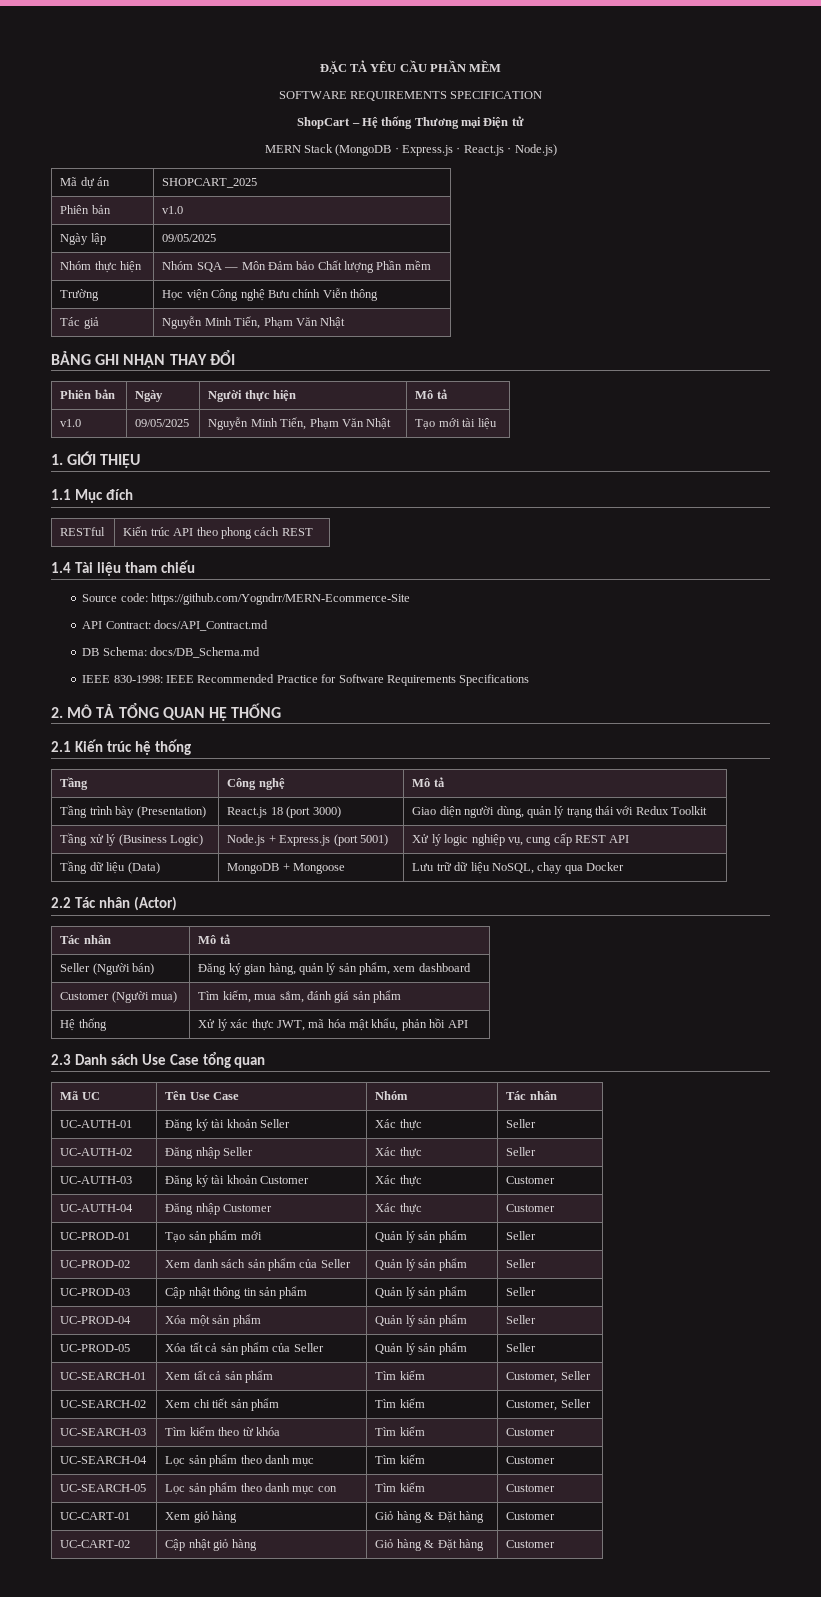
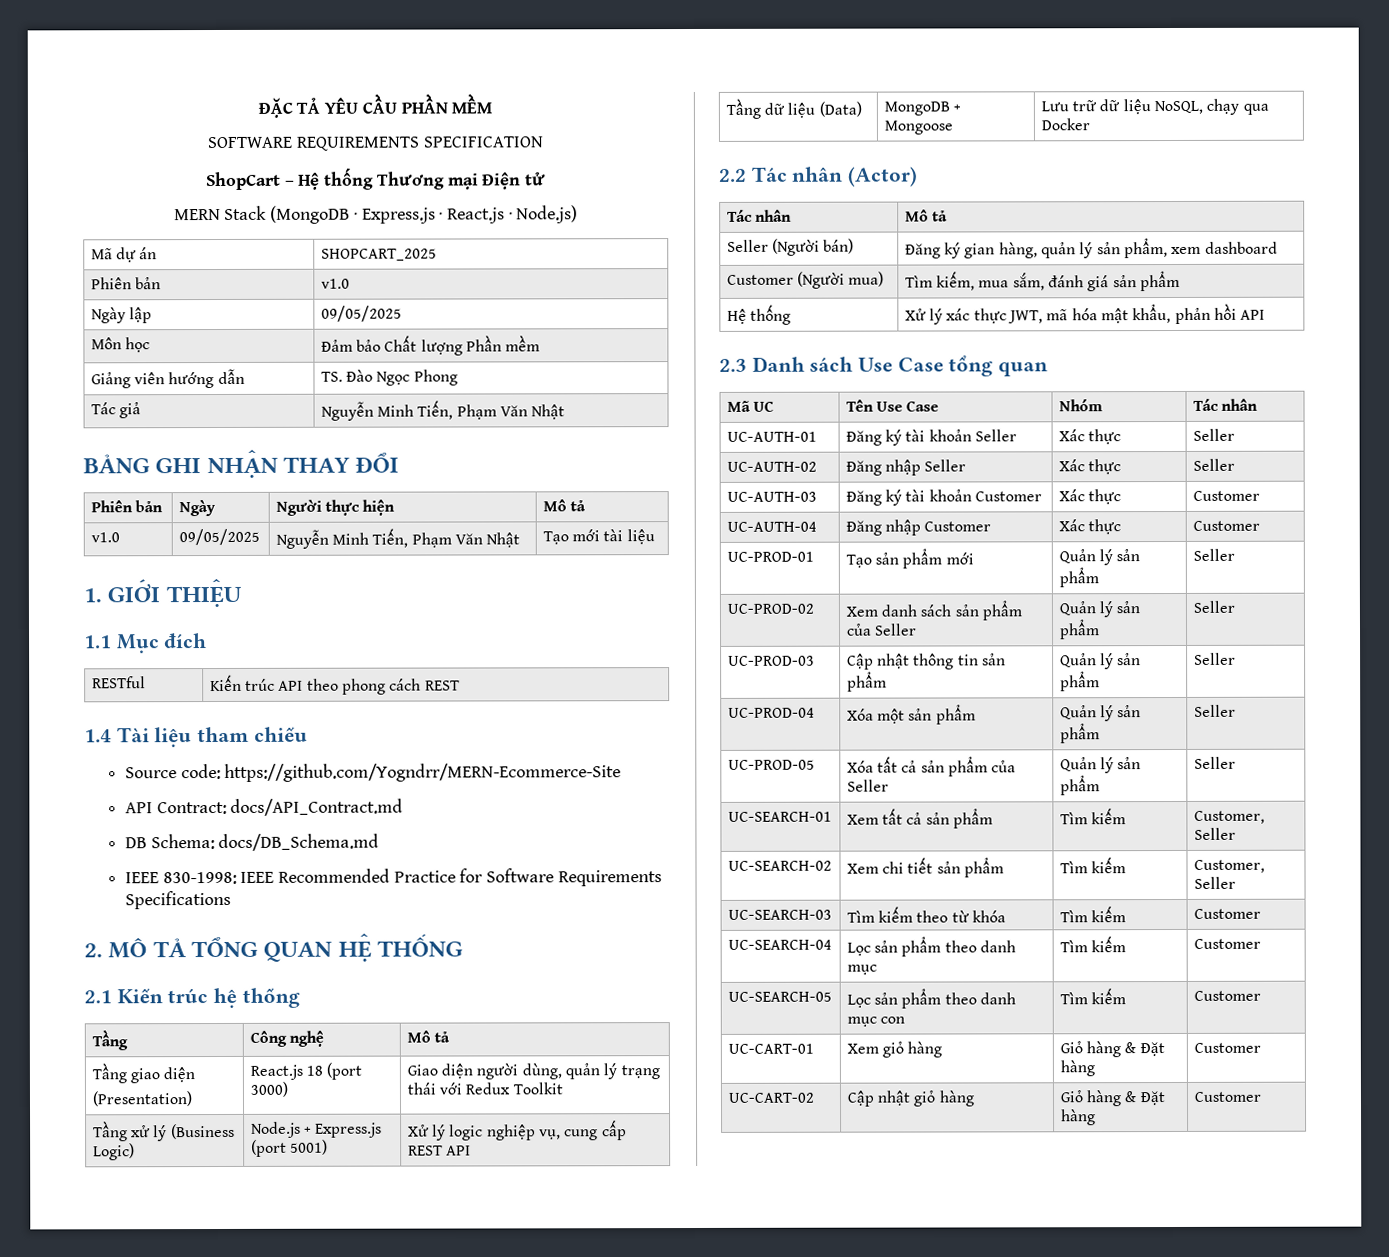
[60,261,143,273] [162,261,266,272] Nhóm thực hiện | Nhóm SQA — Môn -> [90,337,151,353] Môn học |
[60,289,100,301] [162,288,378,301] Trường | Học viện Công nghệ Bưu chính Viễn thông -> [90,368,245,389] [320,369,458,386] Giảng viên hướng dẫn | TS. Đào Ngọc Phong
[89,806,135,818] trình bày -> [130,1067,196,1084] giao diện //

